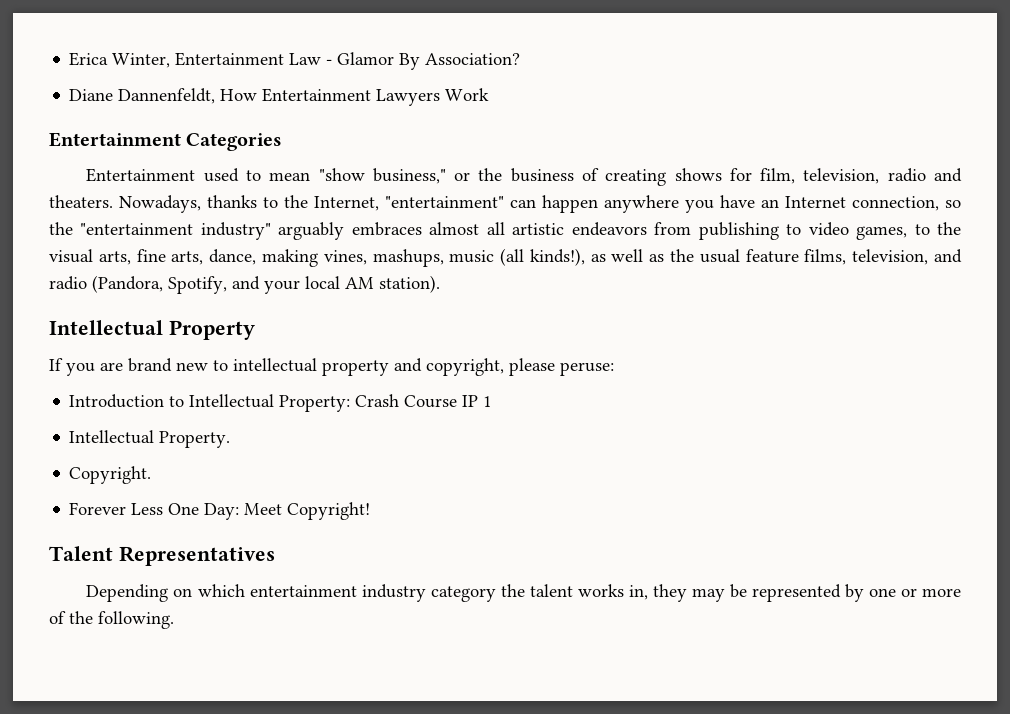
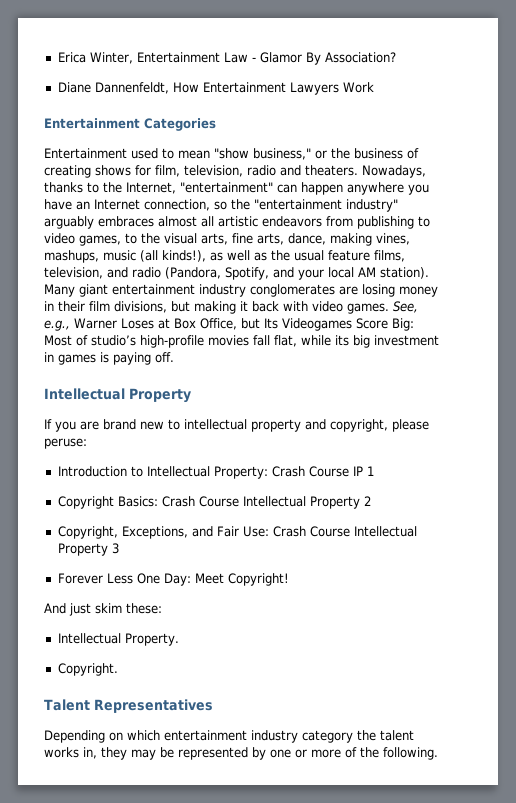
(440, 284) none -> [44,284,438,297] [44,301,418,314] [44,318,414,331] [44,335,439,348] [44,352,174,365] Many giant entertainment industry conglomerates are losing money in their film divisions, but making it back with video games. See, e.g., Warner Loses at Box Office, but Its Videogames Score Big: Most of studio’s high-profile movies fall flat, while its big investment in games is paying off.
[69,430,231,448] [69,466,152,484] Intellectual Property. // Copyright. -> [57,496,371,509] [57,526,417,539] [57,543,119,556] Copyright Basics: Crash Course Intellectual Property 2 // Copyright, Exceptions, and Fair Use: Crash Course Intellectual Property 3
(371, 511) none -> [44,603,162,616] [57,633,179,646] [57,663,118,676] // And just skim these: // Intellectual Property. // Copyright.

